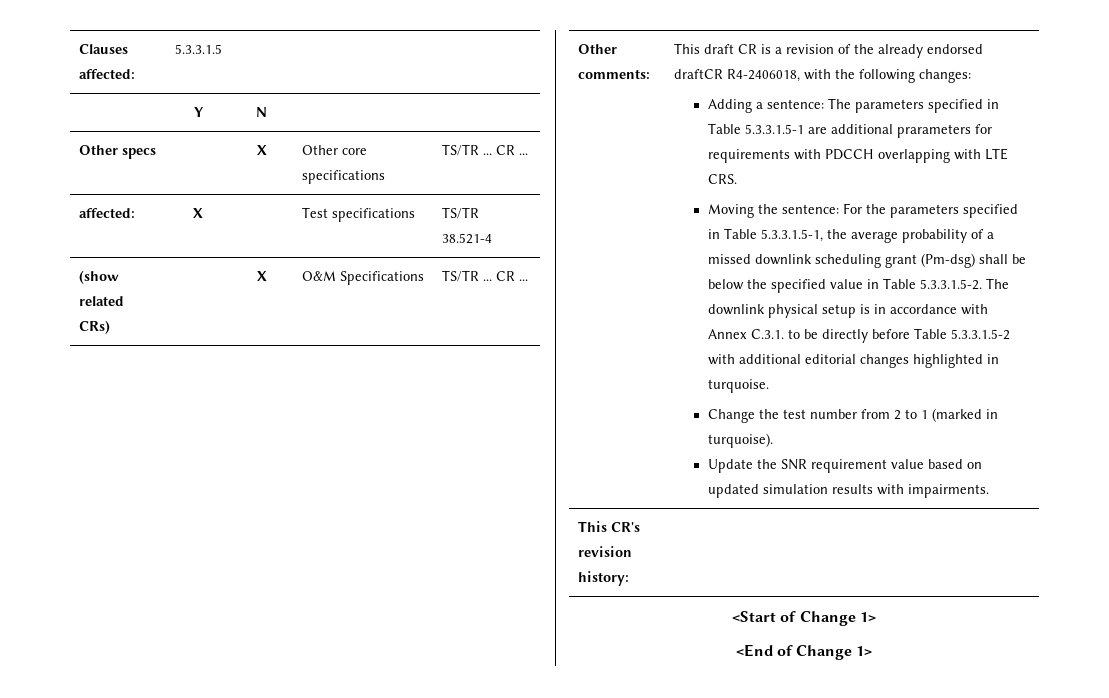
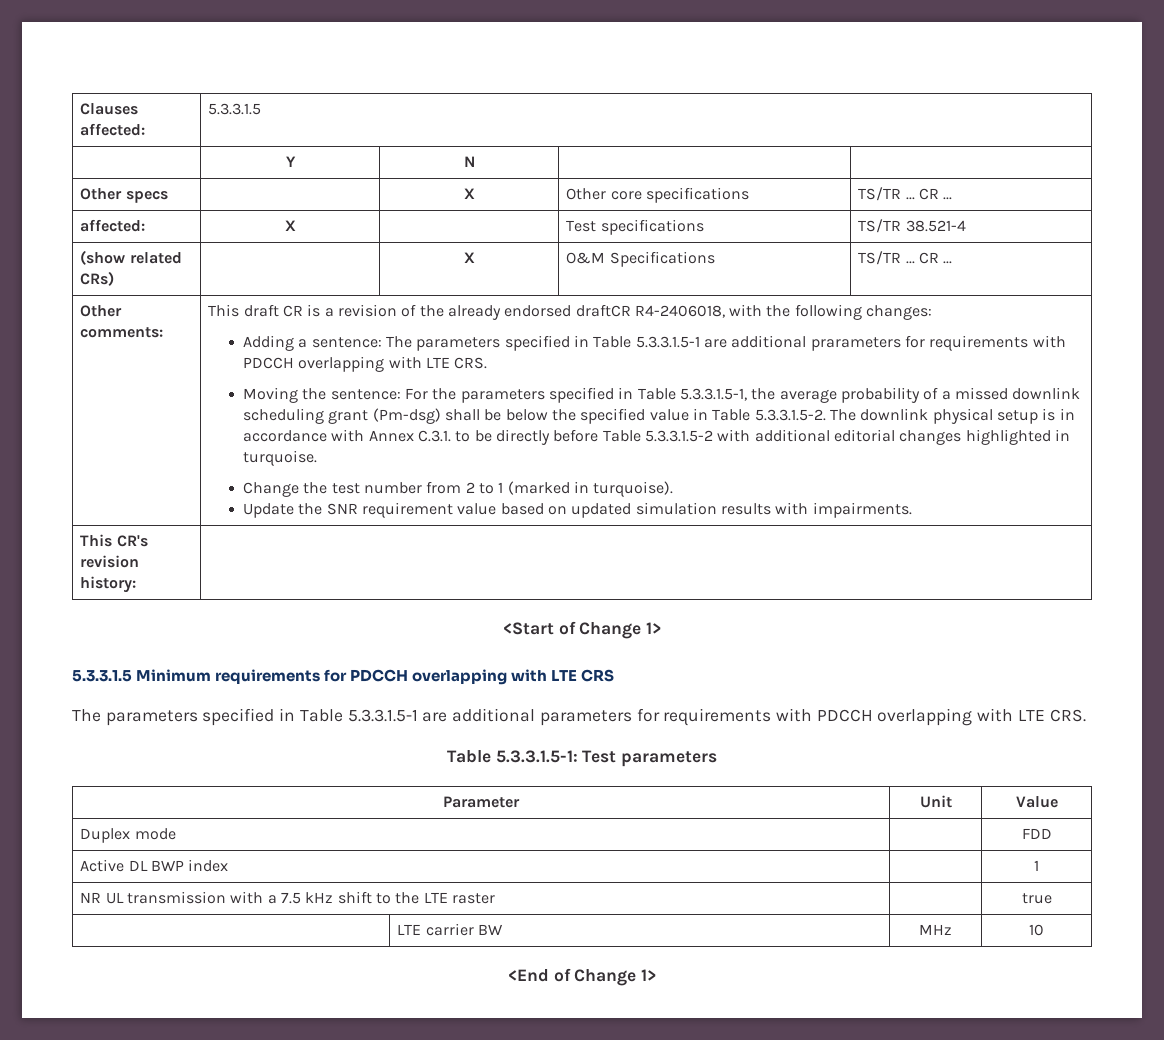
(876, 617) none -> [72,669,615,685] [72,708,1086,726] [446,750,718,767] [443,796,520,808] [919,795,952,808] [1015,796,1058,808] [80,828,176,843] [1021,828,1052,839] [80,859,229,872] [1034,860,1039,871] [80,891,495,904] [1021,893,1052,904] [397,923,503,936] [919,924,952,935] [1029,924,1044,936] // 5.3.3.1.5 Minimum requirements for PDCCH overlapping with LTE CRS // The parameters specified in Table 5.3.3.1.5-1 are additional parameters for requirements with PDCCH overlapping with LTE CRS. // Table 5.3.3.1.5-1: Test parameters // Parameter | Unit | Value // Duplex mode | | FDD // Active DL BWP index | | 1 // NR UL transmission with a 7.5 kHz shift to the LTE raster | | true // | LTE carrier BW | MHz | 10

